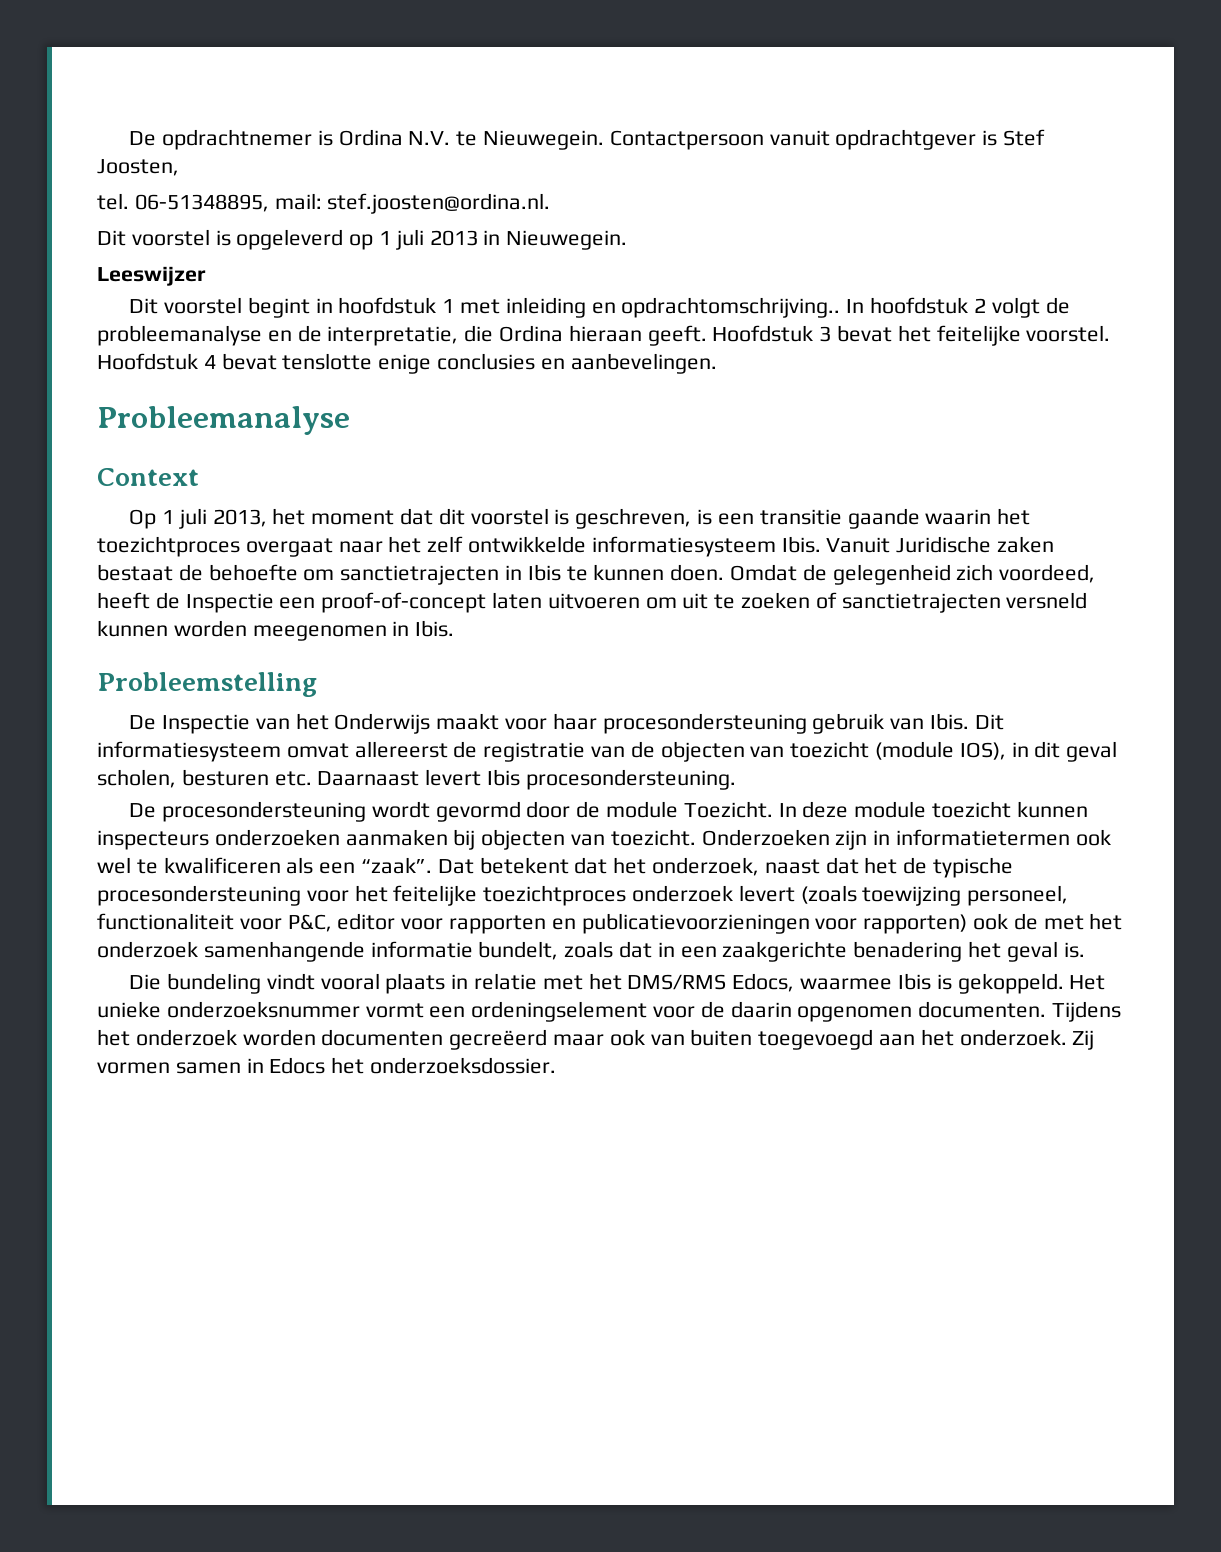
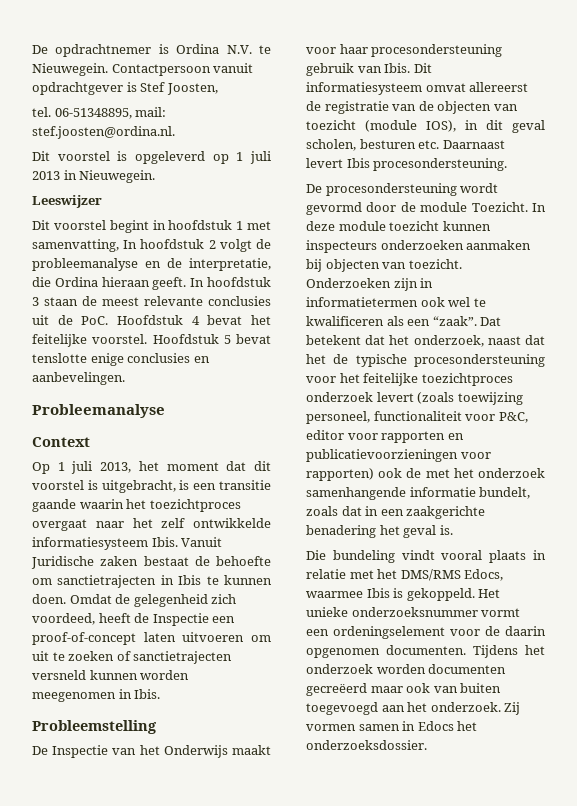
[505,297,841,318] inleiding en opdrachtomschrijving.. -> [32,239,119,252] samenvatting,
[712,325,832,342] Hoofdstuk 3 -> [190,277,271,287] [32,296,271,306] [32,315,200,325] In hoofdstuk 3 staan de meest relevante conclusies uit de PoC. Hoofdstuk 4
[203,355,216,369] 4 -> [223,335,231,344] 5
[575,508,692,529] geschreven, -> [101,480,176,493] uitgebracht,

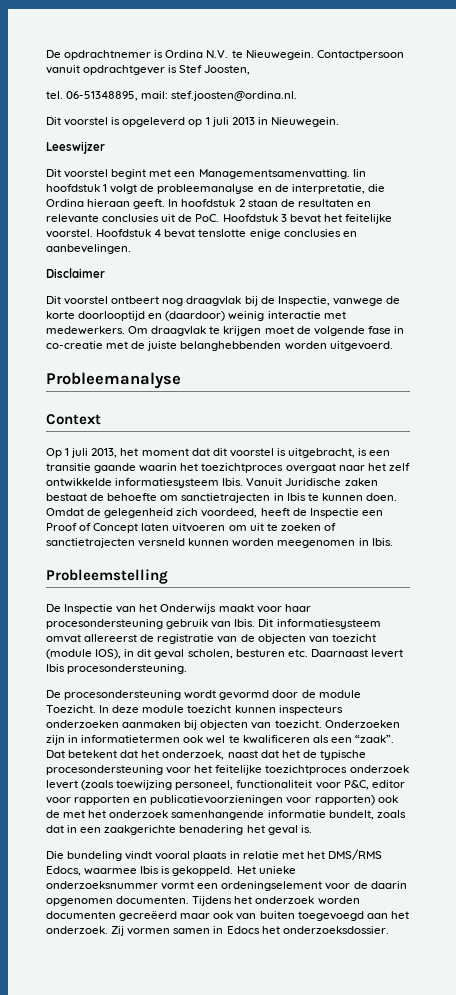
[152,220,271,230] [32,239,216,252] in hoofdstuk 1 met samenvatting, In hoofdstuk 2 -> [149,169,366,179] [46,184,108,192] met een Managementsamenvatting. Iin hoofdstuk 1
[32,297,39,306] 3 -> [238,199,245,207] 2
[102,297,139,306] meest -> [297,199,371,207] resultaten en
[191,316,200,325] 4 -> [280,214,287,222] 3
[223,335,231,344] 5 -> [154,229,162,237] 4
(125, 378) none -> [46,268,105,278] [46,296,400,306] [46,311,346,321] [46,326,404,336] [46,341,393,351] // Disclaimer // Dit voorstel ontbeert nog draagvlak bij de Inspectie, vanwege de korte doorlooptijd en (daardoor) weinig interactie met medewerkers. Om draagvlak te krijgen moet de volgende fase in co-creatie met de juiste belanghebbenden worden uitgevoerd.
[32,632,136,645] proof-of-concept -> [46,523,139,533] Proof of Concept

